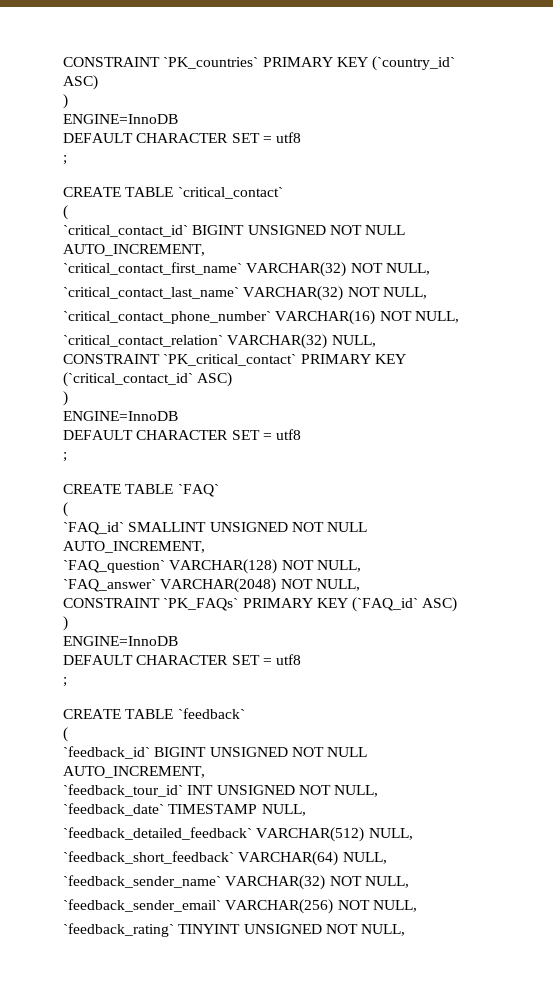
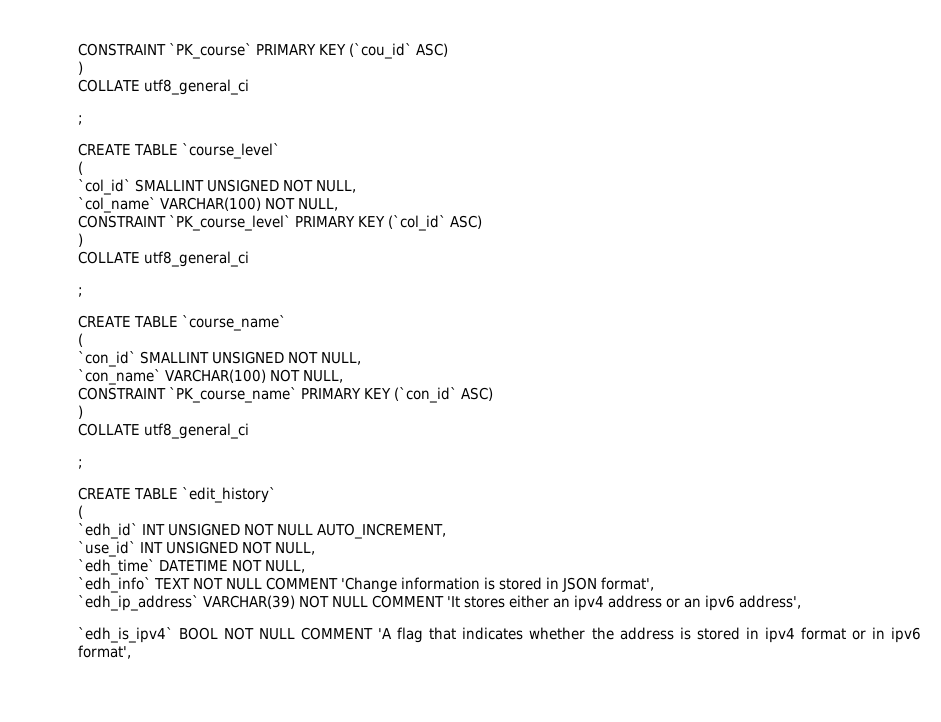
[63,56,455,71] [63,75,99,90] [63,94,69,109] [63,114,179,124] [63,132,301,143] [63,155,68,165] [63,187,283,199] [63,205,69,220] [63,225,405,237] [63,244,206,256] [63,262,430,277] [63,286,427,301] [63,310,459,325] [63,334,376,349] [63,354,406,366] [63,372,233,387] [63,391,69,406] [63,411,179,421] [63,429,301,440] [63,452,68,462] [63,484,219,497] [63,502,69,517] [63,522,367,535] [63,541,206,553] [63,559,361,574] [63,578,360,593] [63,597,458,612] [63,616,69,631] [63,636,179,646] [63,654,301,665] [63,677,68,687] [63,708,245,719] [63,727,69,742] [63,746,367,759] [63,766,206,778] [63,784,378,797] [63,803,306,816] [63,827,413,842] [63,851,387,866] [63,875,409,890] [63,899,417,914] [63,923,405,937] CONSTRAINT `PK_countries` PRIMARY KEY (`country_id` ASC) // ) // ENGINE=InnoDB // DEFAULT CHARACTER SET = utf8 // ; // CREATE TABLE `critical_contact` // ( // `critical_contact_id` BIGINT UNSIGNED NOT NULL AUTO_INCREMENT, // `critical_contact_first_name` VARCHAR(32) NOT NULL, // `critical_contact_last_name` VARCHAR(32) NOT NULL, // `critical_contact_phone_number` VARCHAR(16) NOT NULL, // `critical_contact_relation` VARCHAR(32) NULL, // CONSTRAINT `PK_critical_contact` PRIMARY KEY (`critical_contact_id` ASC) // ) // ENGINE=InnoDB // DEFAULT CHARACTER SET = utf8 // ; // CREATE TABLE `FAQ` // ( // `FAQ_id` SMALLINT UNSIGNED NOT NULL AUTO_INCREMENT, // `FAQ_question` VARCHAR(128) NOT NULL, // `FAQ_answer` VARCHAR(2048) NOT NULL, // CONSTRAINT `PK_FAQs` PRIMARY KEY (`FAQ_id` ASC) // ) // ENGINE=InnoDB // DEFAULT CHARACTER SET = utf8 // ; // CREATE TABLE `feedback` // ( // `feedback_id` BIGINT UNSIGNED NOT NULL AUTO_INCREMENT, // `feedback_tour_id` INT UNSIGNED NOT NULL, // `feedback_date` TIMESTAMP NULL, // `feedback_detailed_feedback` VARCHAR(512) NULL, // `feedback_short_feedback` VARCHAR(64) NULL, // `feedback_sender_name` VARCHAR(32) NOT NULL, // `feedback_sender_email` VARCHAR(256) NOT NULL, // `feedback_rating` TINYINT UNSIGNED NOT NULL, -> [78,43,448,59] [78,61,83,75] [78,79,249,95] [78,115,83,125] [78,143,280,159] [78,161,83,175] [78,179,356,195] [78,197,338,213] [78,215,482,231] [78,233,83,247] [78,251,249,267] [78,287,83,297] [78,315,286,331] [78,333,83,347] [78,351,361,367] [78,369,343,385] [78,387,493,403] [78,405,83,419] [78,423,249,439] [78,459,83,469] [78,487,276,503] [78,505,83,519] [78,523,446,539] [78,541,315,557] [78,559,305,575] [78,577,654,593] [78,595,801,611] [78,627,922,643] [78,645,131,659] CONSTRAINT `PK_course` PRIMARY KEY (`cou_id` ASC) // ) // COLLATE utf8_general_ci // ; // CREATE TABLE `course_level` // ( // `col_id` SMALLINT UNSIGNED NOT NULL, // `col_name` VARCHAR(100) NOT NULL, // CONSTRAINT `PK_course_level` PRIMARY KEY (`col_id` ASC) // ) // COLLATE utf8_general_ci // ; // CREATE TABLE `course_name` // ( // `con_id` SMALLINT UNSIGNED NOT NULL, // `con_name` VARCHAR(100) NOT NULL, // CONSTRAINT `PK_course_name` PRIMARY KEY (`con_id` ASC) // ) // COLLATE utf8_general_ci // ; // CREATE TABLE `edit_history` // ( // `edh_id` INT UNSIGNED NOT NULL AUTO_INCREMENT, // `use_id` INT UNSIGNED NOT NULL, // `edh_time` DATETIME NOT NULL, // `edh_info` TEXT NOT NULL COMMENT 'Change information is stored in JSON format', // `edh_ip_address` VARCHAR(39) NOT NULL COMMENT 'It stores either an ipv4 address or an ipv6 address', // `edh_is_ipv4` BOOL NOT NULL COMMENT 'A flag that indicates whether the address is stored in ipv4 format or in ipv6 format',

